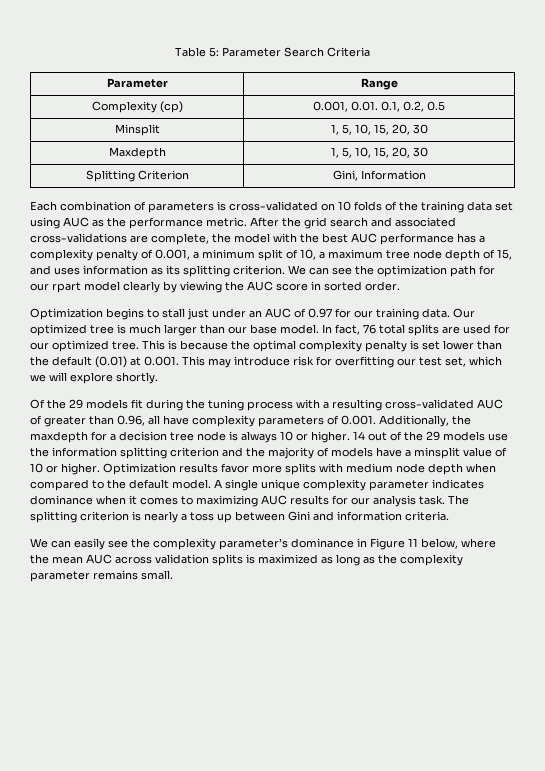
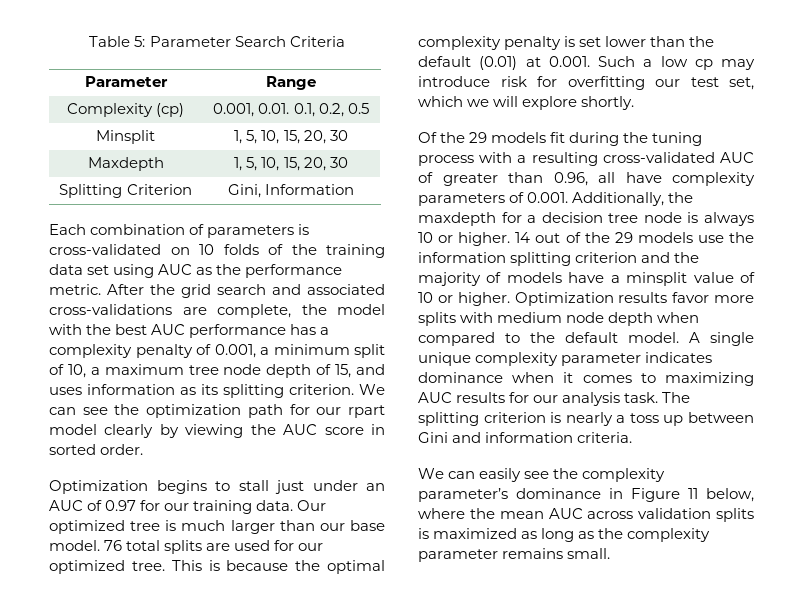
[322,324,360,335] In fact, -> (100, 545) none
[182,356,205,366] This -> [598,56,713,70] Such a low cp

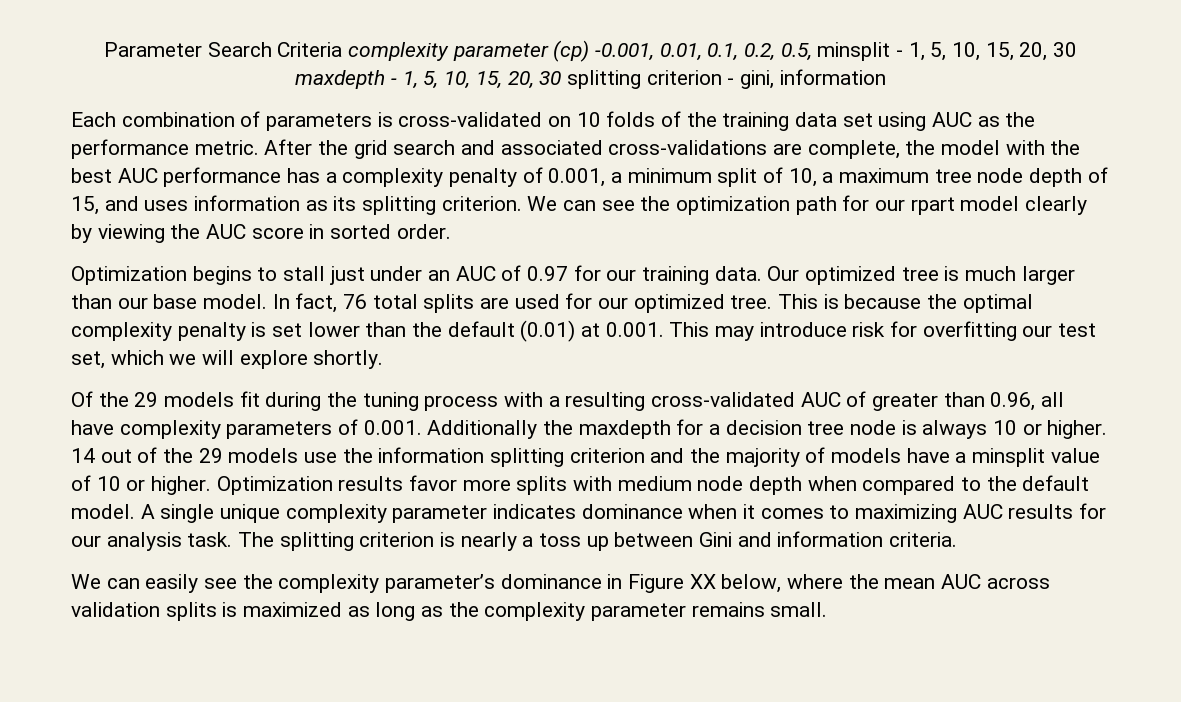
[89,36,146,47] Table 5: -> (103, 49) none
[84,76,168,87] [266,76,316,90] [66,103,185,117] [213,103,369,117] [96,130,155,144] [234,130,348,144] [87,157,164,171] [234,157,348,171] [59,184,192,198] [227,184,355,198] // Parameter | Range // Complexity (cp) | 0.001, 0.01. 0.1, 0.2, 0.5 // Minsplit | 1, 5, 10, 15, 20, 30 // Maxdepth | 1, 5, 10, 15, 20, 30 // Splitting Criterion | Gini, Information -> [347,40,1078,62] [295,69,886,89] complexity parameter (cp) -0.001, 0.01, 0.1, 0.2, 0.5, minsplit - 1, 5, 10, 15, 20, 30 maxdepth - 1, 5, 10, 15, 20, 30 splitting criterion - gini, information
(100, 545) none -> [272,293,338,313] In fact,
[598,56,713,70] Such a low cp -> [669,322,710,337] This
[572,192,665,206] Additionally, -> [427,420,538,439] Additionally
[688,488,698,499] 11 -> [689,574,716,589] XX

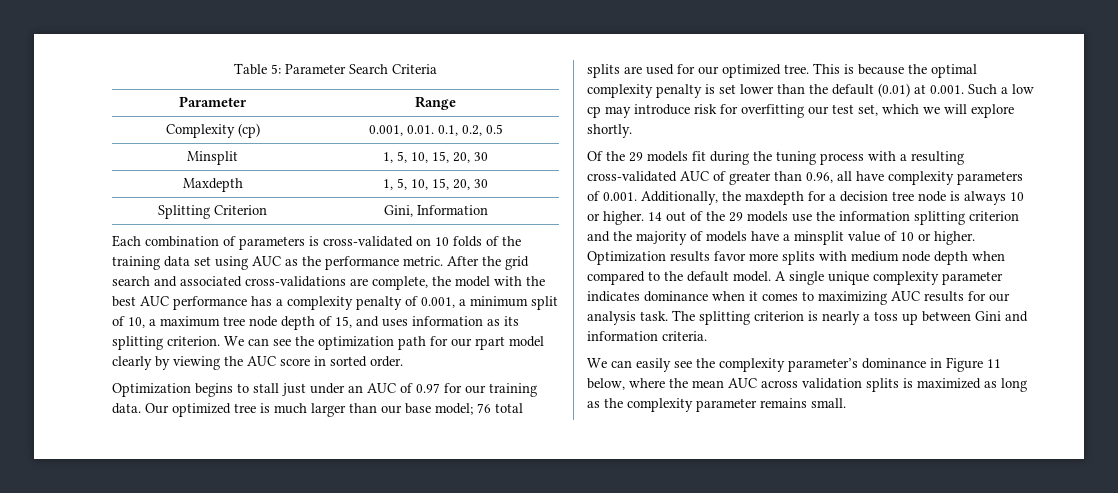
(103, 49) none -> [234,63,281,75] Table 5:
[347,40,1078,62] [295,69,886,89] complexity parameter (cp) -0.001, 0.01, 0.1, 0.2, 0.5, minsplit - 1, 5, 10, 15, 20, 30 maxdepth - 1, 5, 10, 15, 20, 30 splitting criterion - gini, information -> [179,96,247,107] [415,96,456,110] [165,123,260,138] [368,124,503,136] [187,151,238,165] [383,151,488,163] [182,178,243,192] [383,178,488,190] [158,205,267,219] [383,205,488,217] // Parameter | Range // Complexity (cp) | 0.001, 0.01. 0.1, 0.2, 0.5 // Minsplit | 1, 5, 10, 15, 20, 30 // Maxdepth | 1, 5, 10, 15, 20, 30 // Splitting Criterion | Gini, Information
[203,293,338,313] model. In fact, -> [435,403,473,415] model;
[669,322,710,337] This -> [968,84,1034,95] [587,106,601,118] Such a low cp
[427,420,538,439] Additionally -> [641,191,718,205] Additionally,
[689,574,716,589] XX -> [987,359,1001,368] 11

